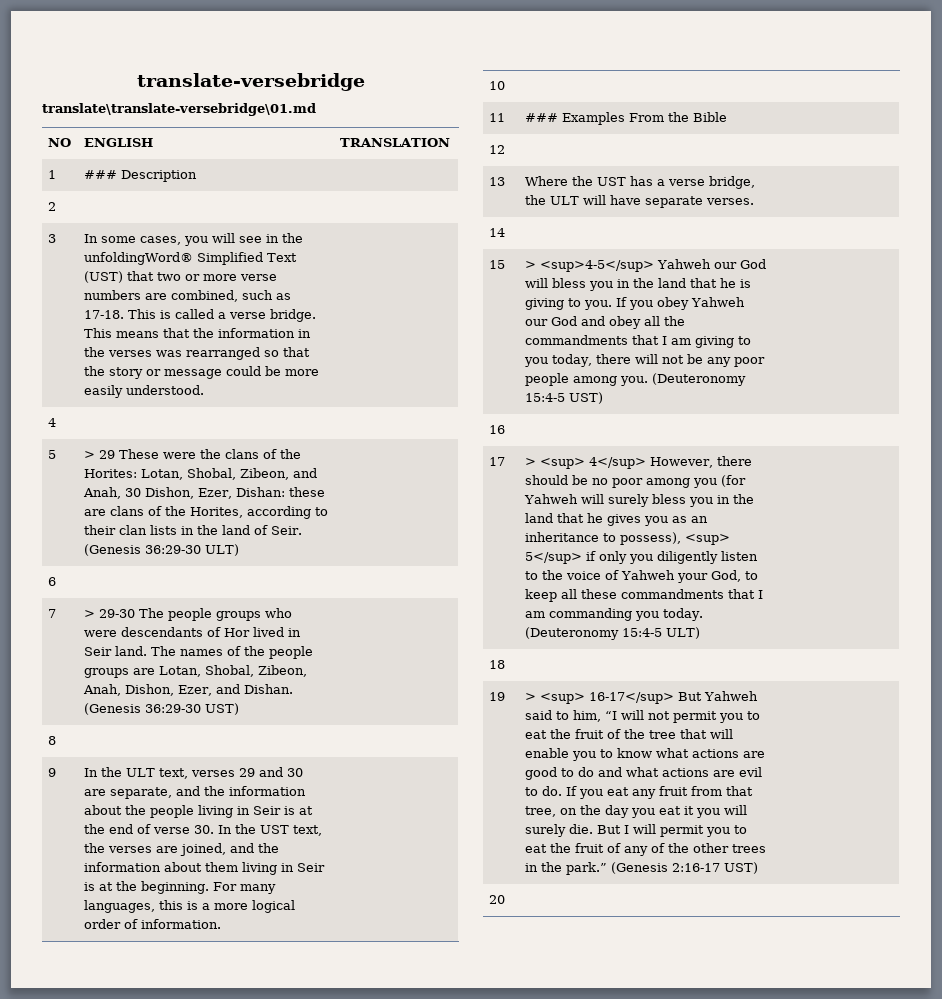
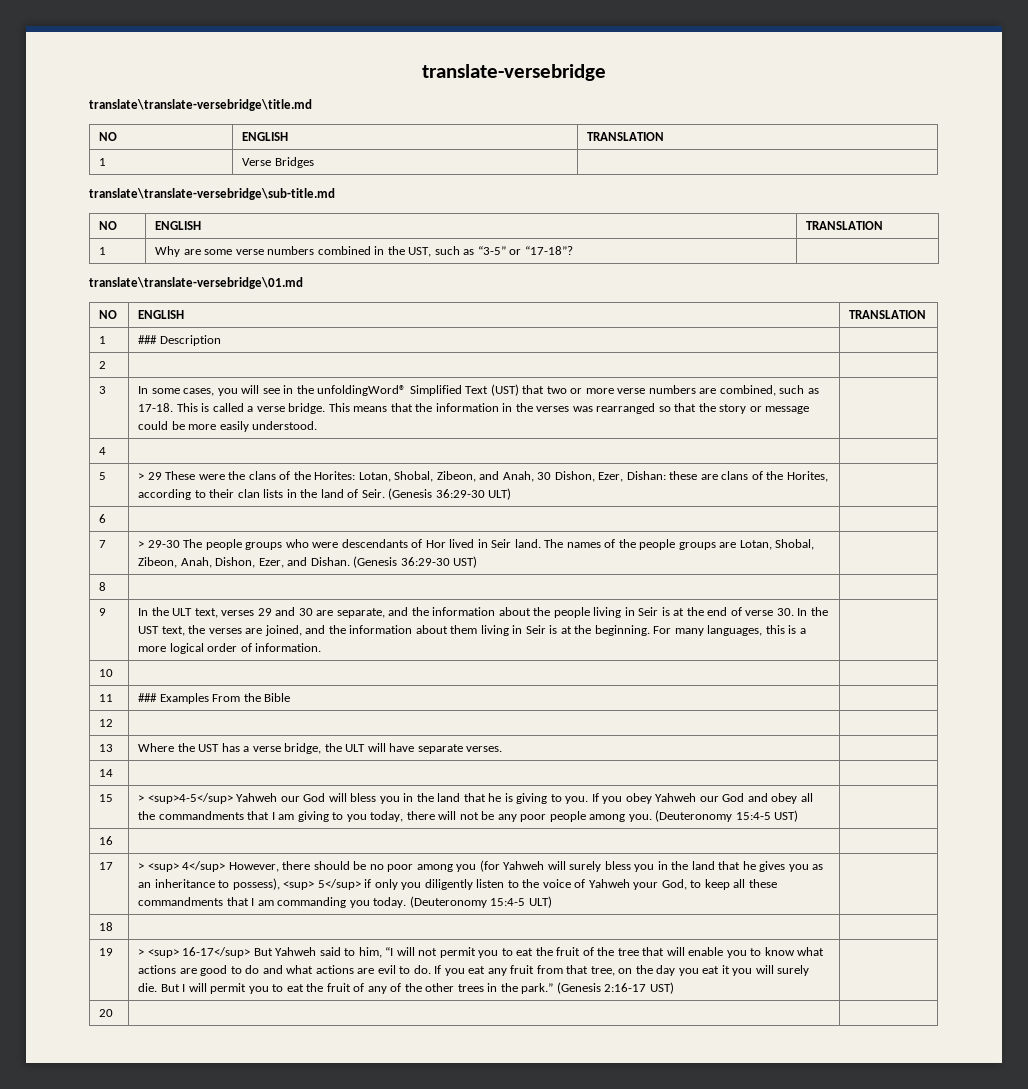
(365, 82) none -> [89,99,312,111] [99,132,118,141] [242,132,289,141] [587,132,665,141] [99,158,107,166] [242,157,314,168] [89,188,335,200] [99,221,118,230] [155,221,202,230] [806,221,884,230] [99,247,107,255] [155,246,573,257] // translate\translate-versebridge\title.md // NO | ENGLISH | TRANSLATION // 1 | Verse Bridges | // translate\translate-versebridge\sub-title.md // NO | ENGLISH | TRANSLATION // 1 | Why are some verse numbers combined in the UST, such as “3-5” or “17-18”? |

